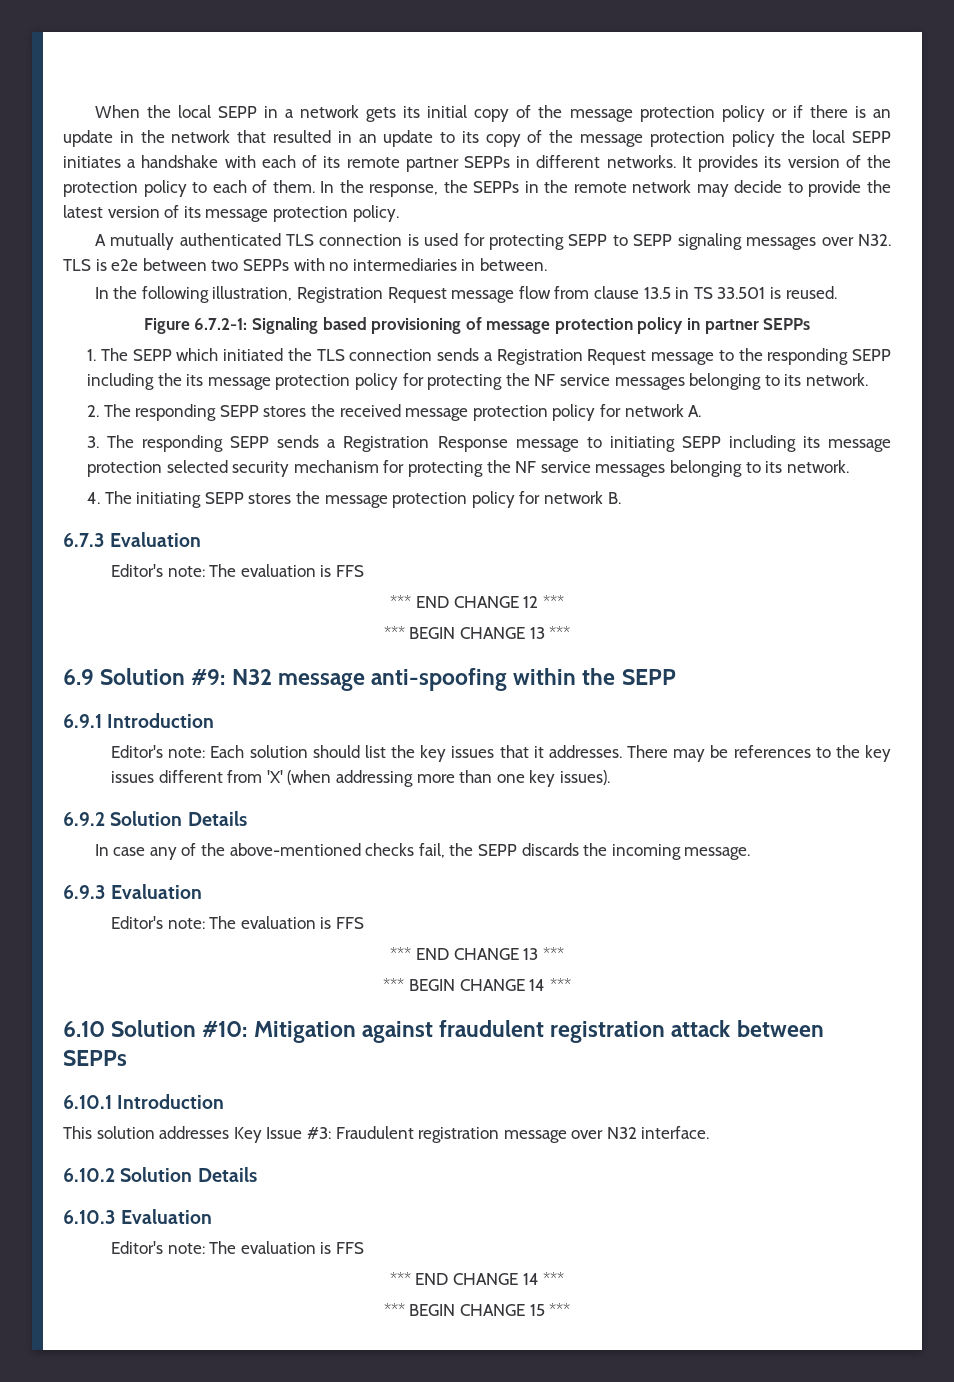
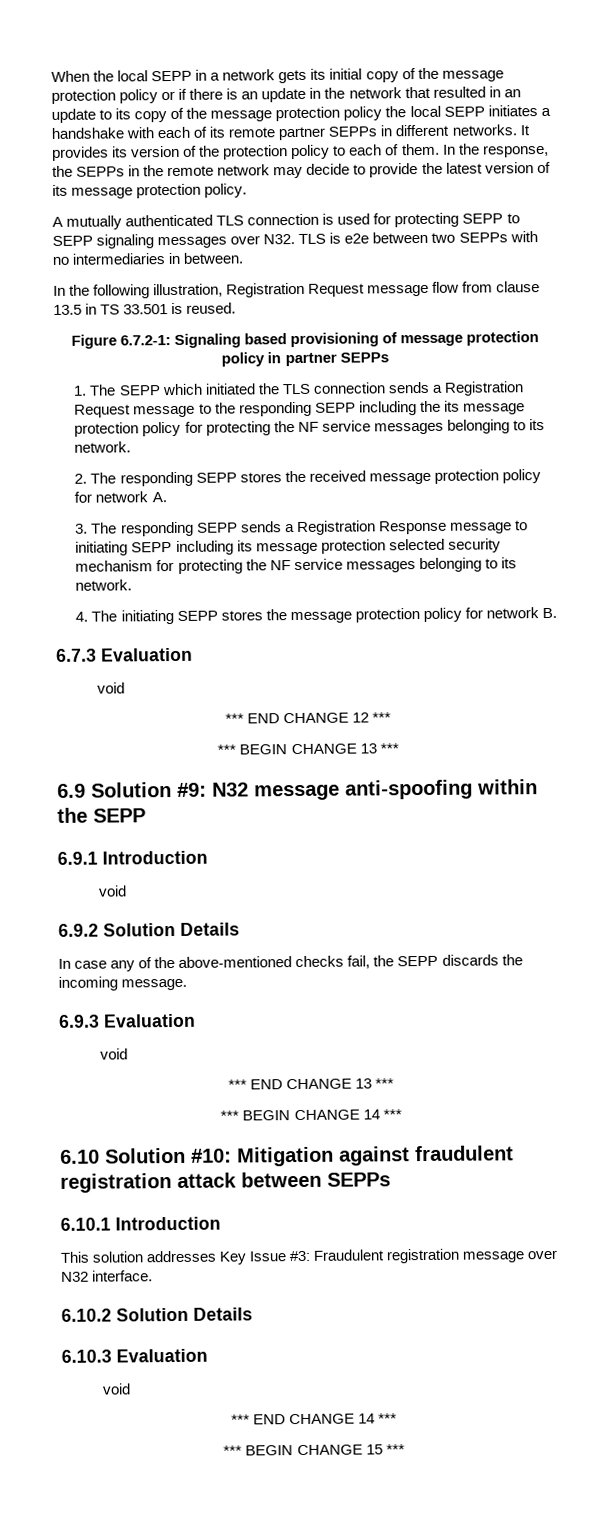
[111,564,364,577] Editor's note: The evaluation is FFS -> [96,682,125,694] void
[111,745,891,762] [111,770,610,787] Editor's note: Each solution should list the key issues that it addresses. There may be references to the key issues different from 'X' (when addressing more than one key issues). -> [97,885,127,897] void
[111,916,364,929] Editor's note: The evaluation is FFS -> [99,1048,128,1060] void
[111,1241,364,1254] Editor's note: The evaluation is FFS -> [101,1383,131,1395] void

